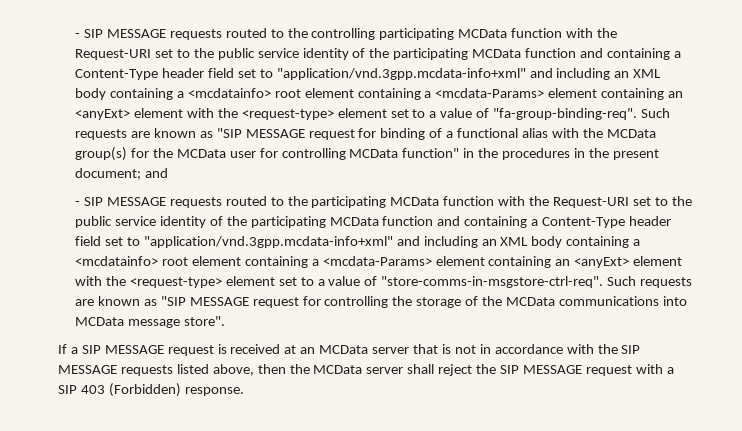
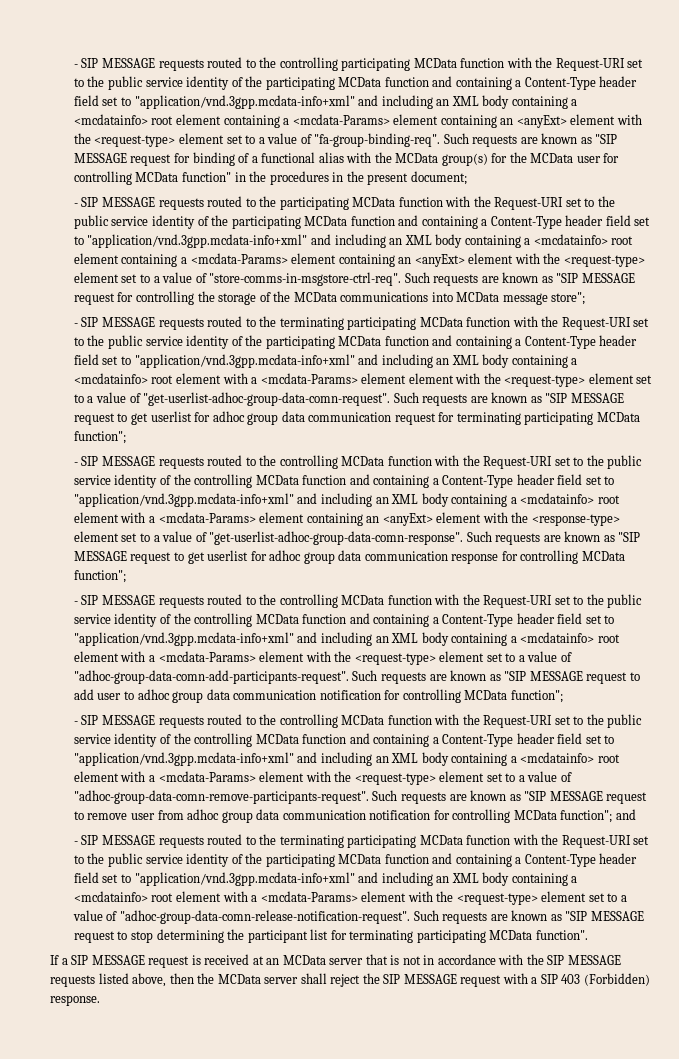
[144,168,168,178] and -> (467, 178) none
[183,316,225,326] store". -> [551,292,586,305] [73,316,650,330] [73,335,638,349] [73,354,578,368] [73,373,653,387] [73,392,624,406] [73,411,640,425] [73,431,126,444] [73,455,643,469] [73,474,615,488] [73,493,620,507] [73,512,620,526] [73,531,641,545] [73,550,625,564] [73,570,126,583] [73,594,643,608] [73,613,615,627] [73,632,620,646] [73,651,572,665] [73,670,640,684] [73,689,563,703] [73,714,643,728] [73,733,615,747] [73,752,620,766] [73,771,572,785] [73,790,648,804] [73,809,636,823] [73,834,650,848] [73,853,638,867] [73,872,578,886] [73,891,627,905] [72,910,644,924] [73,929,588,943] store"; // - SIP MESSAGE requests routed to the terminating participating MCData function with the Request-URI set to the public service identity of the participating MCData function and containing a Content-Type header field set to "application/vnd.3gpp.mcdata-info+xml" and including an XML body containing a <mcdatainfo> root element with a <mcdata-Params> element element with the <request-type> element set to a value of "get-userlist-adhoc-group-data-comn-request". Such requests are known as "SIP MESSAGE request to get userlist for adhoc group data communication request for terminating participating MCData function"; // - SIP MESSAGE requests routed to the controlling MCData function with the Request-URI set to the public service identity of the controlling MCData function and containing a Content-Type header field set to "application/vnd.3gpp.mcdata-info+xml" and including an XML body containing a <mcdatainfo> root element with a <mcdata-Params> element containing an <anyExt> element with the <response-type> element set to a value of "get-userlist-adhoc-group-data-comn-response". Such requests are known as "SIP MESSAGE request to get userlist for adhoc group data communication response for controlling MCData function"; // - SIP MESSAGE requests routed to the controlling MCData function with the Request-URI set to the public service identity of the controlling MCData function and containing a Content-Type header field set to "application/vnd.3gpp.mcdata-info+xml" and including an XML body containing a <mcdatainfo> root element with a <mcdata-Params> element with the <request-type> element set to a value of "adhoc-group-data-comn-add-participants-request". Such requests are known as "SIP MESSAGE request to add user to adhoc group data communication notification for controlling MCData function"; // - SIP MESSAGE requests routed to the controlling MCData function with the Request-URI set to the public service identity of the controlling MCData function and containing a Content-Type header field set to "application/vnd.3gpp.mcdata-info+xml" and including an XML body containing a <mcdatainfo> root element with a <mcdata-Params> element with the <request-type> element set to a value of "adhoc-group-data-comn-remove-participants-request". Such requests are known as "SIP MESSAGE request to remove user from adhoc group data communication notification for controlling MCData function"; and // - SIP MESSAGE requests routed to the terminating participating MCData function with the Request-URI set to the public service identity of the participating MCData function and containing a Content-Type header field set to "application/vnd.3gpp.mcdata-info+xml" and including an XML body containing a <mcdatainfo> root element with a <mcdata-Params> element with the <request-type> element set to a value of "adhoc-group-data-comn-release-notification-request". Such requests are known as "SIP MESSAGE request to stop determining the participant list for terminating participating MCData function".

